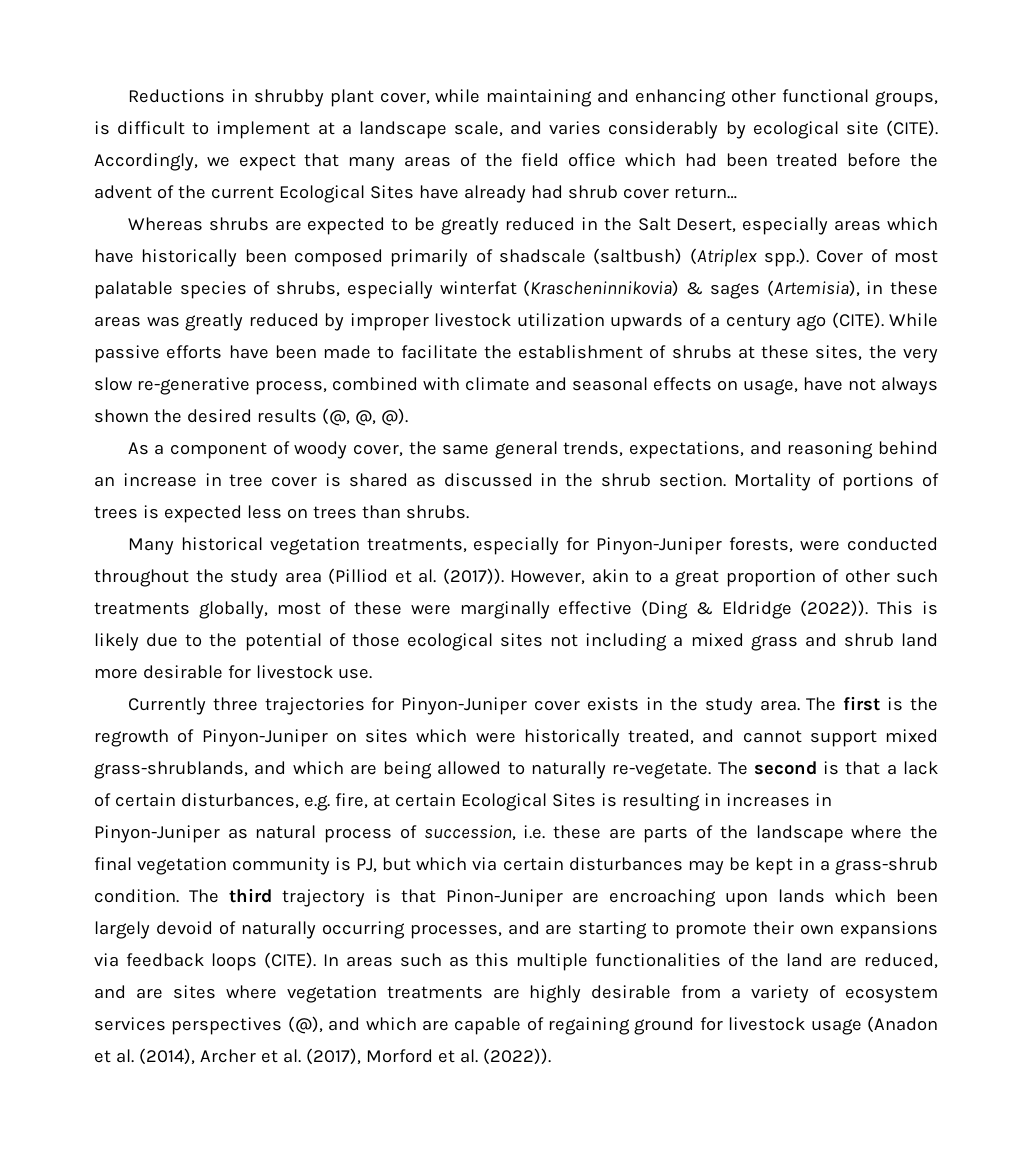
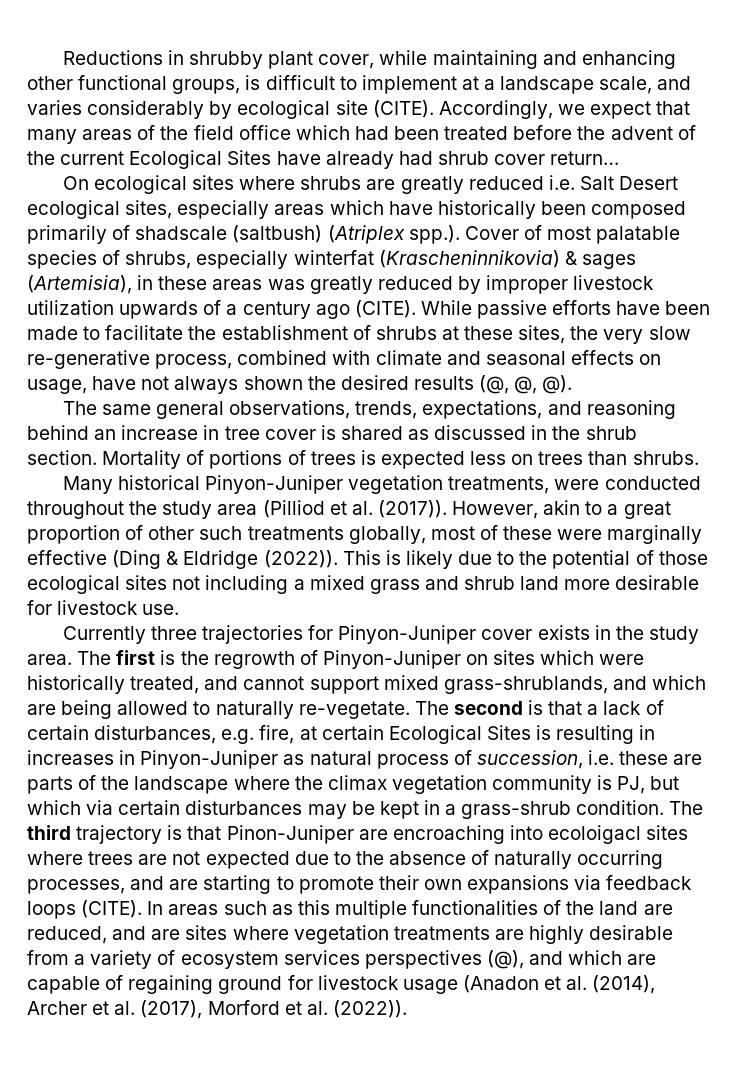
[127,217,737,235] Whereas shrubs are expected to be greatly reduced in the Salt Desert, -> [62,175,679,194] [27,200,173,219] On ecological sites where shrubs are greatly reduced i.e. Salt Desert ecological sites,
[127,441,437,459] As a component of woody cover, the -> [62,401,97,415] The
(558, 450) none -> [229,400,351,419] observations,
(263, 544) none -> [205,475,344,494] Pinyon-Juniper
[473,537,794,555] especially for Pinyon-Juniper forests, -> (550, 485) none
[94,857,132,871] final -> [327,775,387,790] climax
[725,889,938,907] [94,921,213,939] upon lands which been largely devoid -> [509,825,689,844] [27,851,467,869] into ecoloigacl sites where trees are not expected due to the absence

